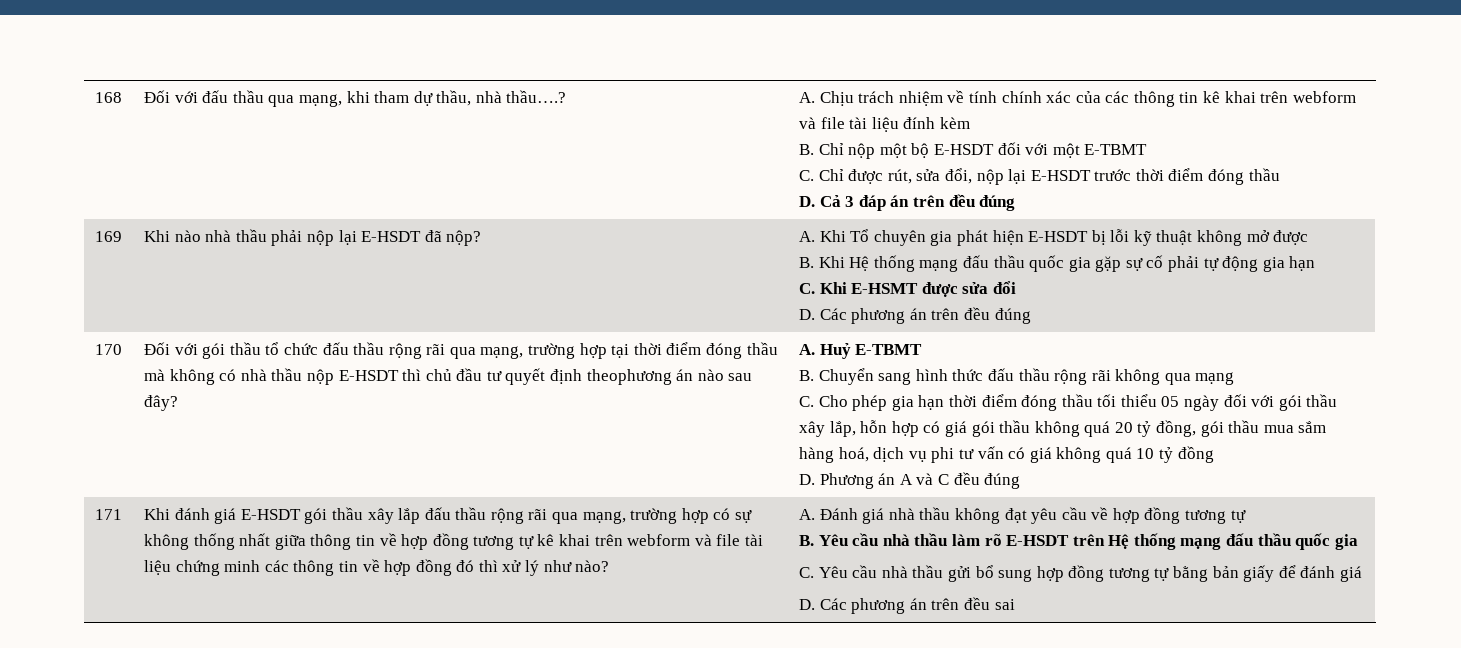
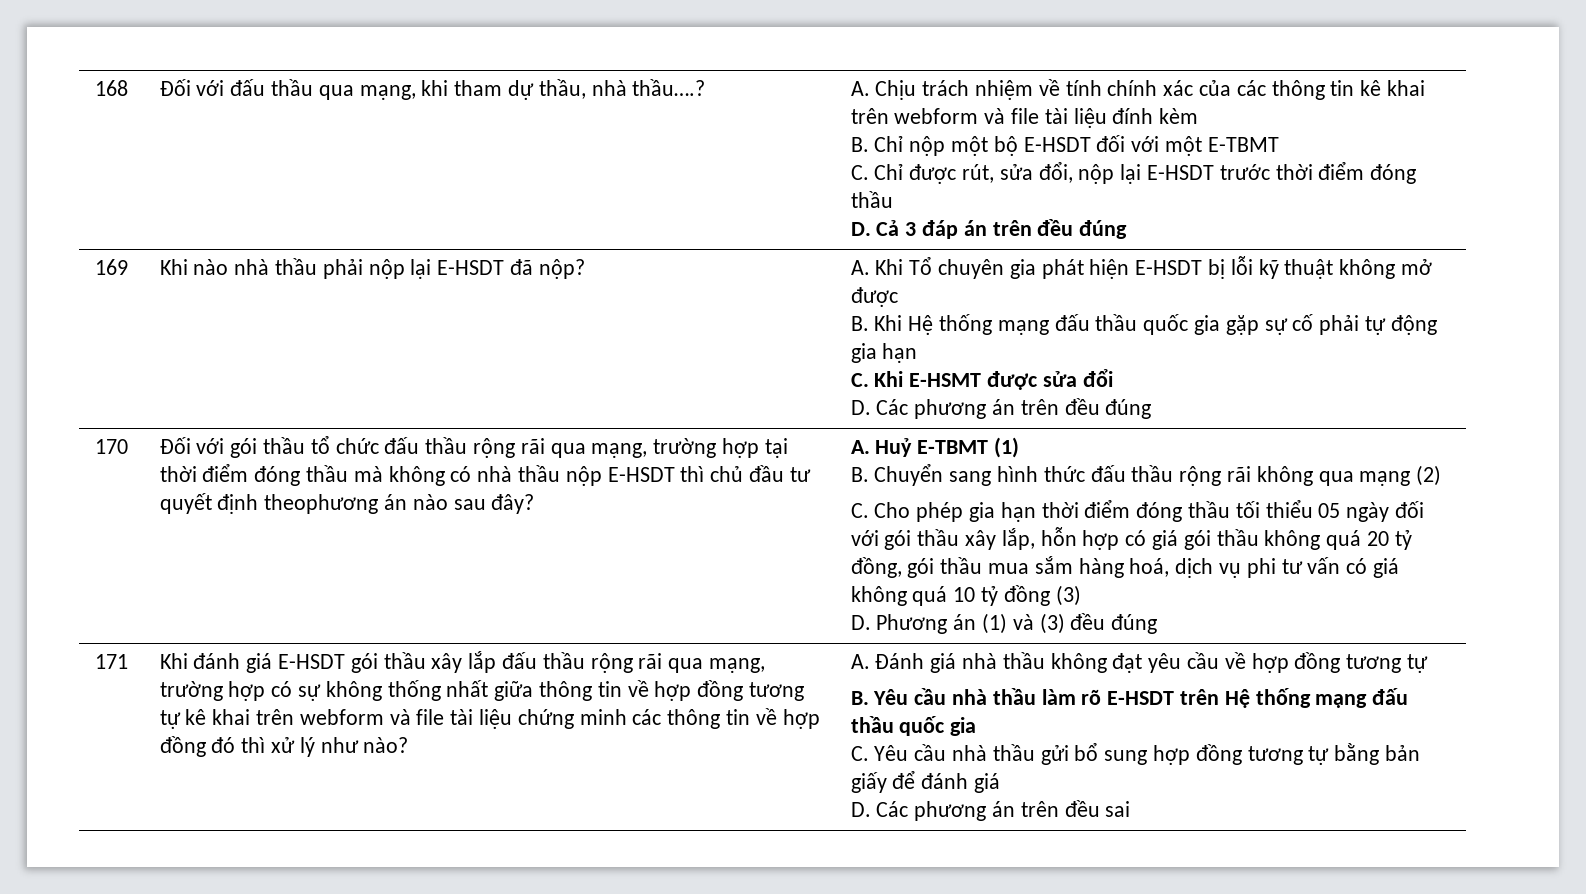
(923, 349) none -> [993,437,1019,458] (1)
(1235, 378) none -> [1416,465,1442,486] (2)
(1214, 454) none -> [1055,585,1081,606] (3)
[899,473,949,485] A và C -> [981,613,1065,634] (1) và (3)

